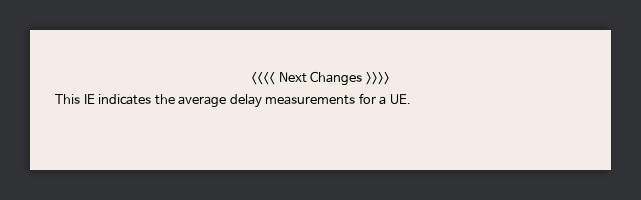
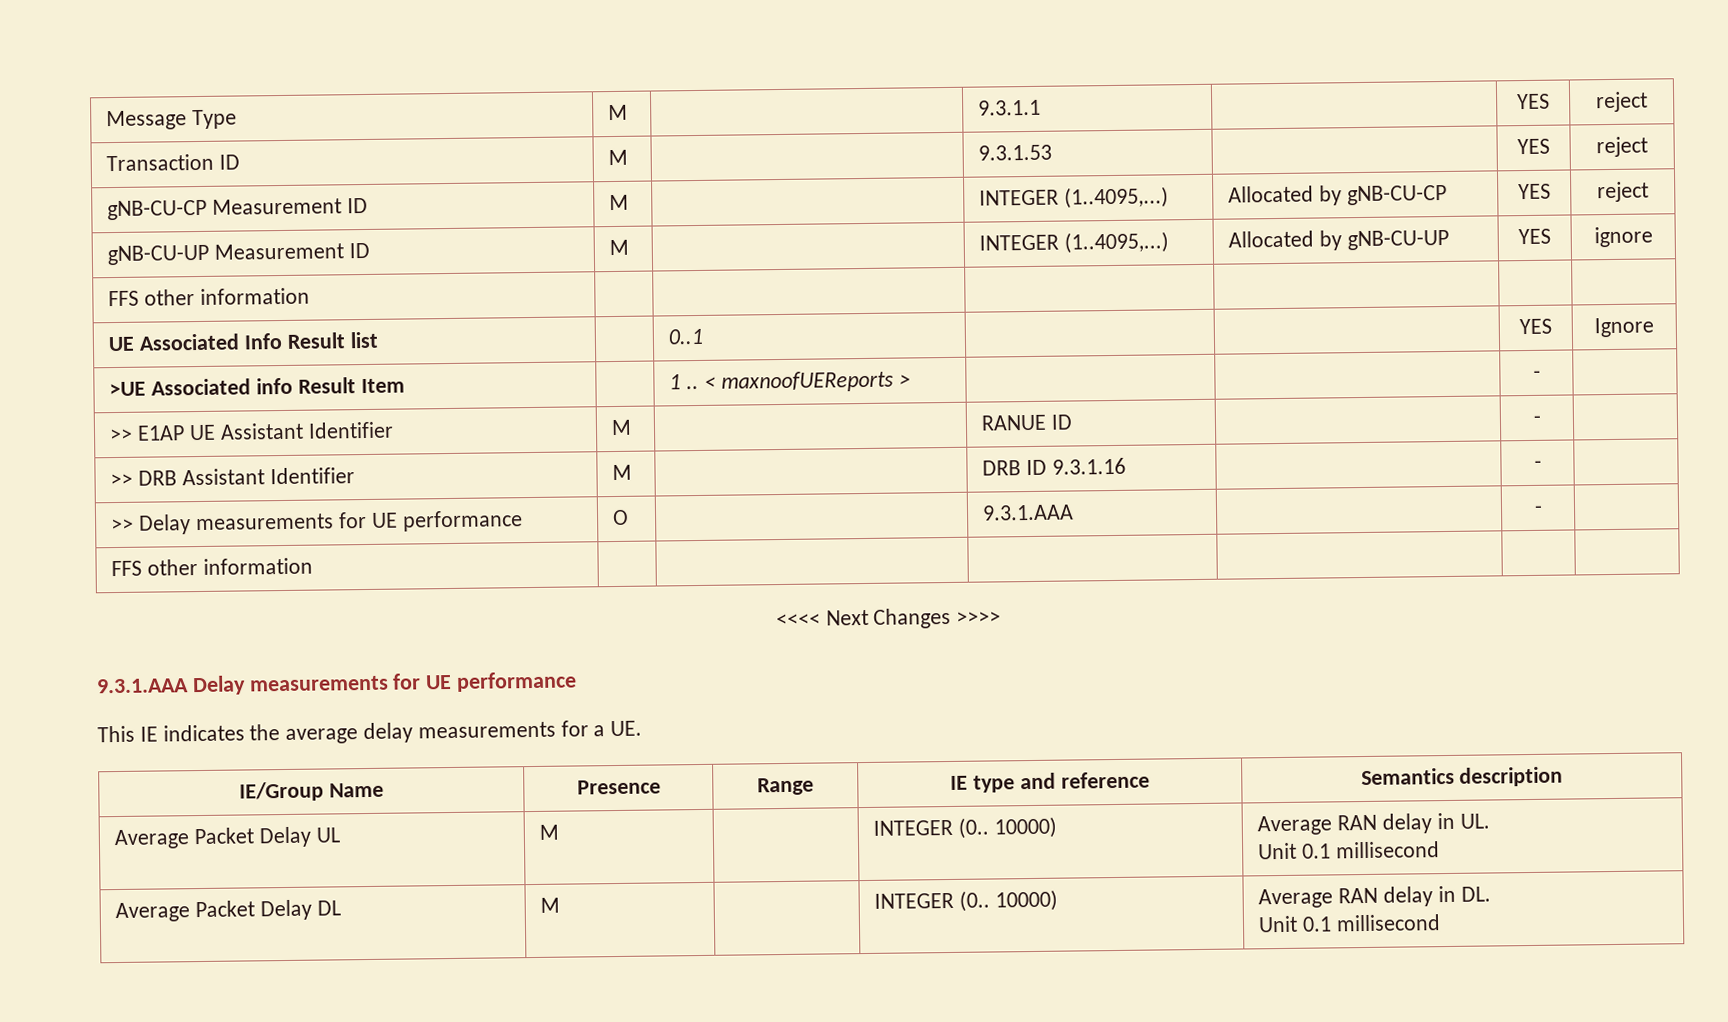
[251,71,390,86] <<<< Next Changes >>>> -> [106,109,238,131] [608,104,629,121] [978,99,1042,116] [1517,93,1550,110] [1596,91,1648,113] [106,153,241,172] [608,149,629,166] [978,144,1053,161] [1517,138,1550,155] [1596,136,1648,158] [107,197,369,221] [609,194,630,211] [979,186,1170,209] [1228,184,1448,206] [1518,183,1551,200] [1597,181,1649,203] [107,242,371,266] [609,239,630,256] [979,231,1170,254] [1228,229,1450,251] [1518,228,1551,245] [1593,226,1653,248] [108,287,311,307] [108,331,378,352] [668,328,704,345] [1519,318,1552,335] [1594,317,1654,338] [109,377,405,397] [669,370,911,393] [1532,370,1541,379] [109,421,394,442] [611,419,633,436] [981,414,1074,431] [1532,415,1541,424] [110,467,355,487] [612,464,633,481] [982,457,1127,476] [1533,460,1542,469] [111,510,523,535] [612,509,630,526] [982,504,1075,521] [1533,505,1543,514] [111,557,314,577] [775,607,1002,629] [96,671,578,696] Message Type | M | | 9.3.1.1 | | YES | reject // Transaction ID | M | | 9.3.1.53 | | YES | reject // gNB-CU-CP Measurement ID | M | | INTEGER (1..4095,...) | Allocated by gNB-CU-CP | YES | reject // gNB-CU-UP Measurement ID | M | | INTEGER (1..4095,...) | Allocated by gNB-CU-UP | YES | ignore // FFS other information | | | | | | // UE Associated Info Result list | | 0..1 | | | YES | Ignore // >UE Associated info Result Item | | 1 .. < maxnoofUEReports > | | | - | // >> E1AP UE Assistant Identifier | M | | RANUE ID | | - | // >> DRB Assistant Identifier | M | | DRB ID 9.3.1.16 | | - | // >> Delay measurements for UE performance | O | | 9.3.1.AAA | | - | // FFS other information | | | | | | // <<<< Next Changes >>>> // 9.3.1.AAA Delay measurements for UE performance
(411, 99) none -> [239,781,384,802] [576,779,661,795] [757,777,814,796] [950,771,1150,793] [1360,766,1564,787] [114,826,340,850] [539,824,560,840] [873,816,1058,839] [1257,812,1490,836] [1258,841,1441,860] [115,899,341,923] [540,897,561,913] [874,889,1059,912] [1258,885,1491,909] [1258,914,1442,933] // IE/Group Name | Presence | Range | IE type and reference | Semantics description // Average Packet Delay UL | M | | INTEGER (0.. 10000) | Average RAN delay in UL. // Unit 0.1 millisecond // Average Packet Delay DL | M | | INTEGER (0.. 10000) | Average RAN delay in DL. // Unit 0.1 millisecond

